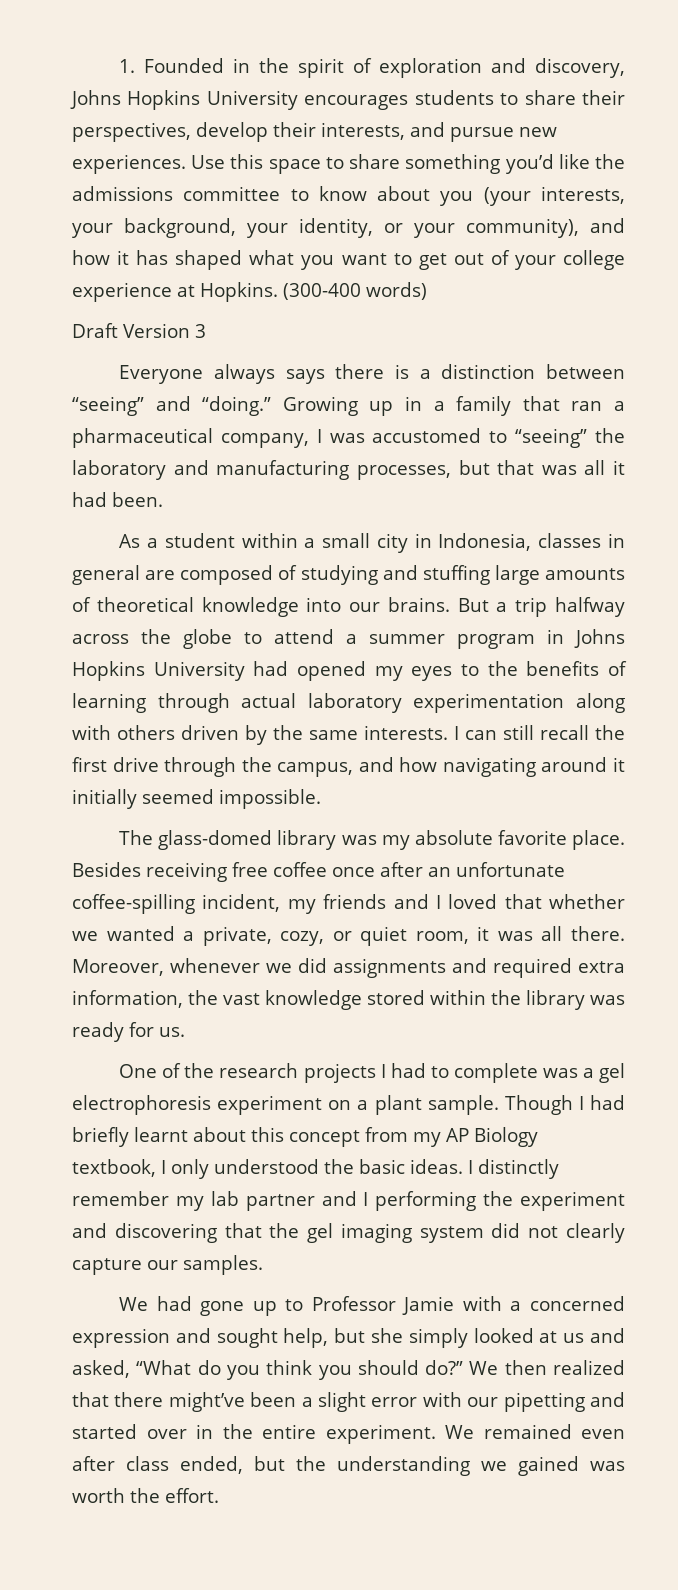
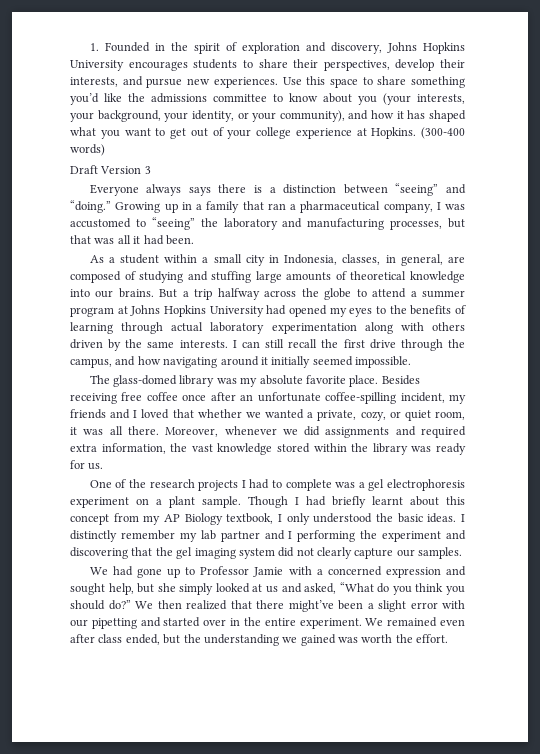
[538,533,626,548] [72,565,140,585] classes in general -> [342,254,443,266] classes, in general,
[547,629,564,644] in -> [117,306,128,314] at

